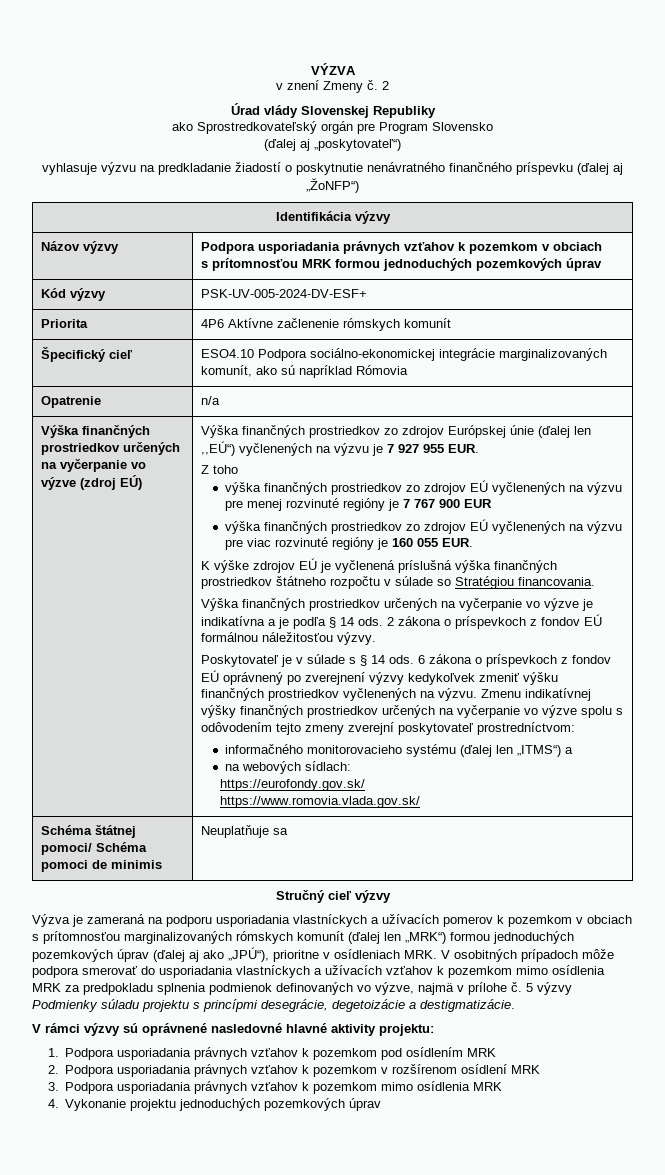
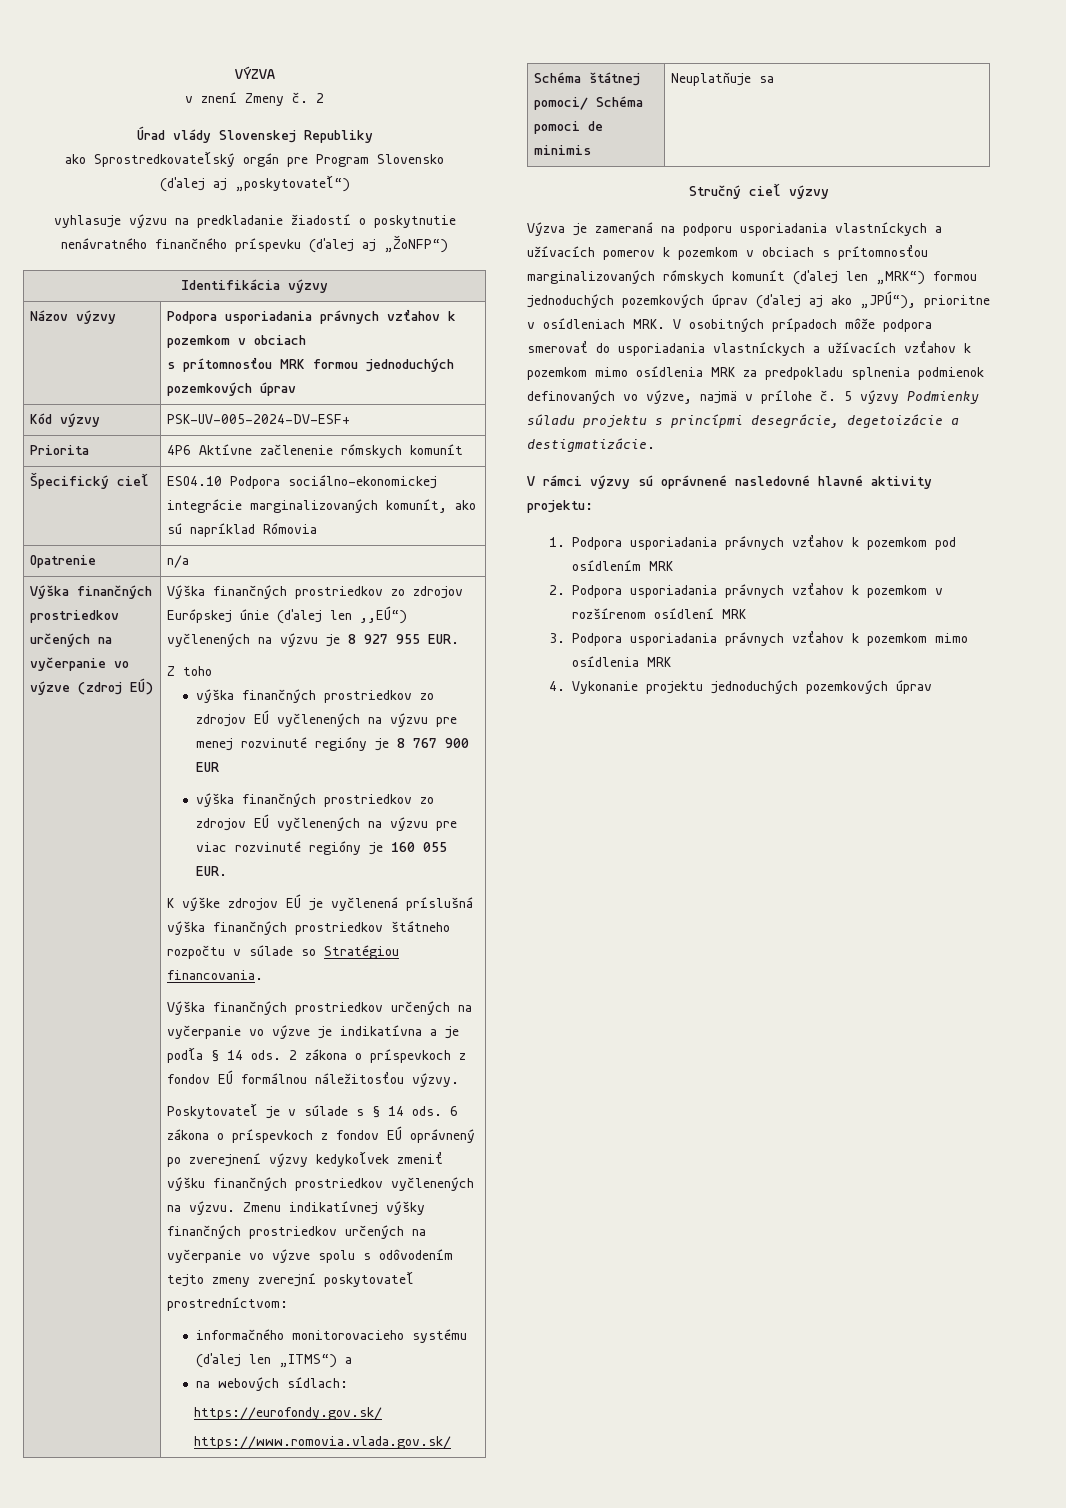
[386,444,394,453] 7 -> [348,634,357,644] 8
[402,499,410,508] 7 -> [396,738,405,748] 8

